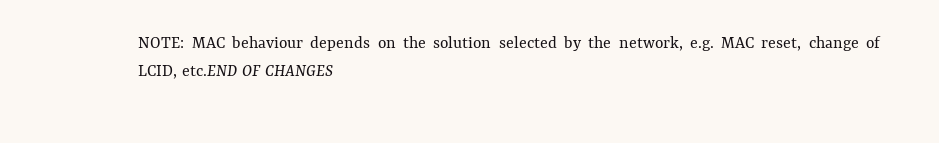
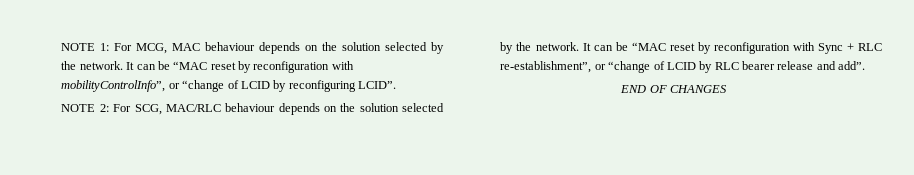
[138,37,185,48] NOTE: -> [61,43,168,54] NOTE 1: For MCG,
[618,36,881,51] [138,65,238,79] network, e.g. MAC reset, change of LCID, etc.END -> [79,61,354,73] [61,80,397,92] [61,103,445,115] [500,42,882,54] [500,61,866,73] [620,85,647,93] network. It can be “MAC reset by reconfiguration with mobilityControlInfo”, or “change of LCID by reconfiguring LCID”. // NOTE 2: For SCG, MAC/RLC behaviour depends on the solution selected by the network. It can be “MAC reset by reconfiguration with Sync + RLC re-establishment”, or “change of LCID by RLC bearer release and add”. // END

